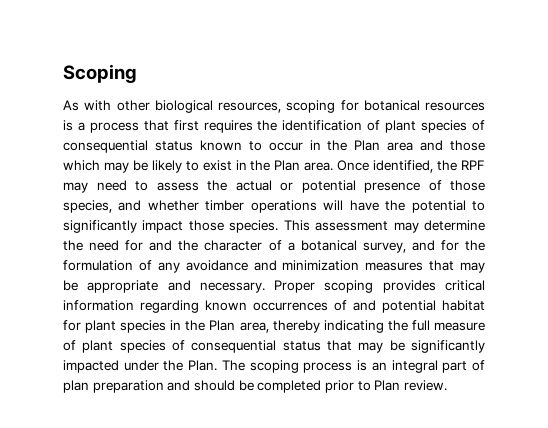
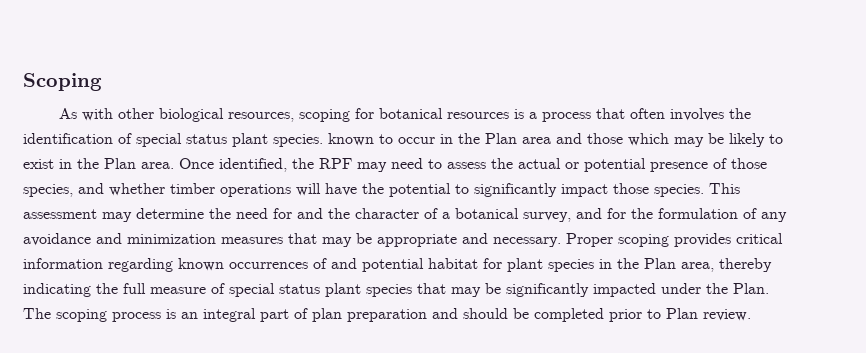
[173,120,253,133] first requires -> [630,108,725,121] often involves
[385,120,486,133] [63,140,193,153] plant species of consequential status -> [136,133,323,147] special status plant species.
[82,340,321,353] plant species of consequential status -> [229,283,412,297] special status plant species

